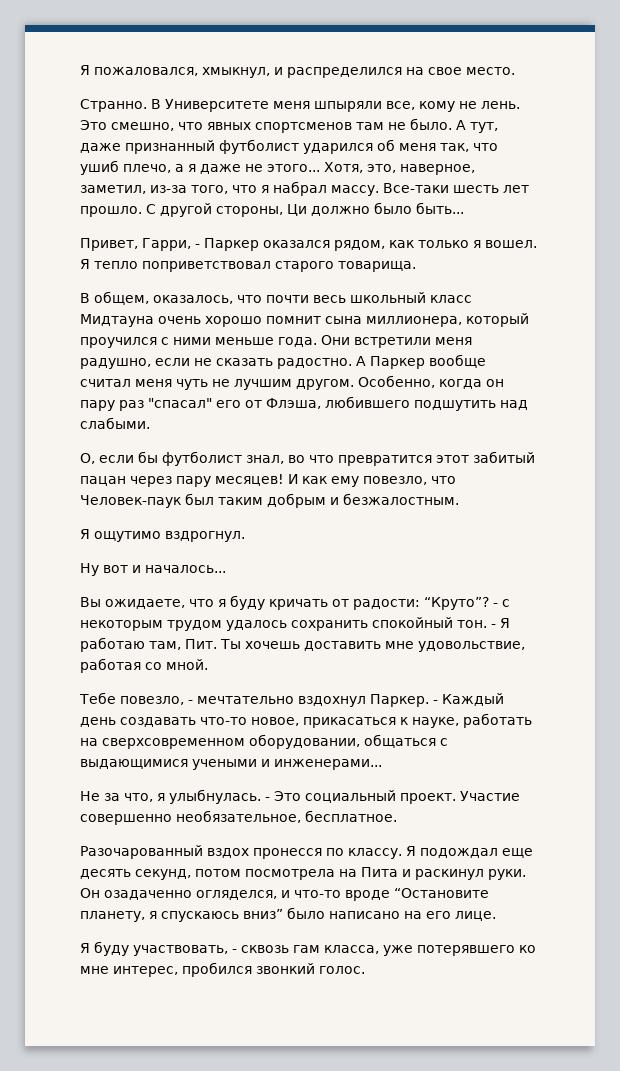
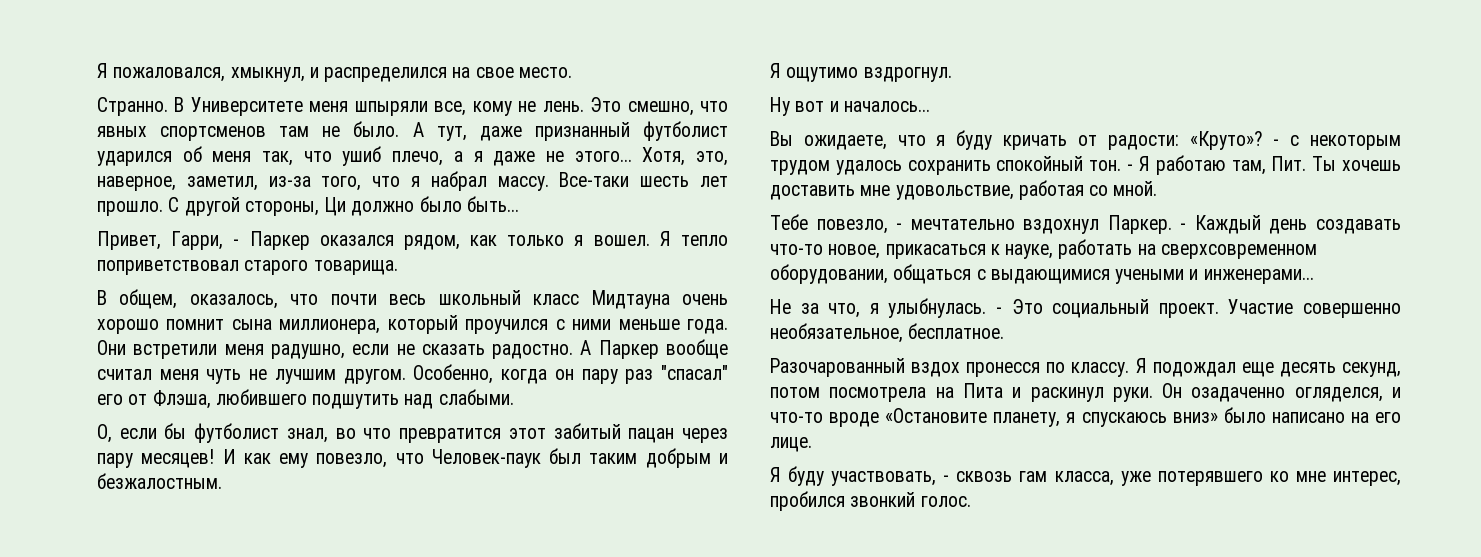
[424,597,489,610] “Круто”? -> [1189,131,1263,150] «Круто»?
[394,888,489,898] “Остановите -> [885,408,988,423] «Остановите
[243,909,283,919] вниз” -> [1172,412,1218,423] вниз»

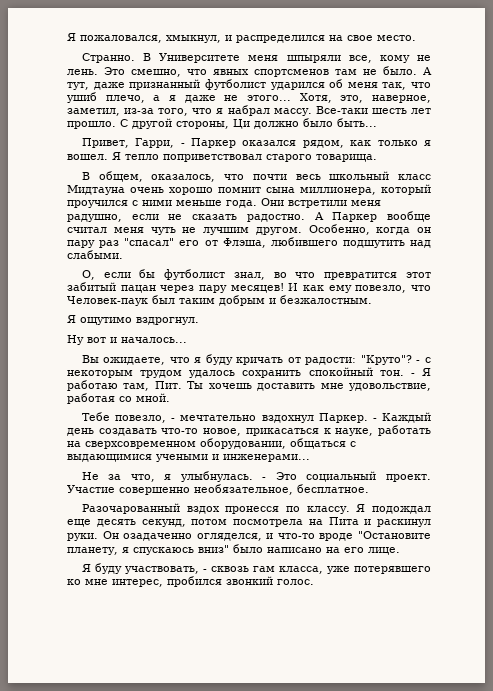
[1189,131,1263,150] «Круто»? -> [360,355,412,365] "Круто"?
[885,408,988,423] «Остановите -> [358,531,431,539] "Остановите
[1172,412,1218,423] вниз» -> [198,545,229,553] вниз"

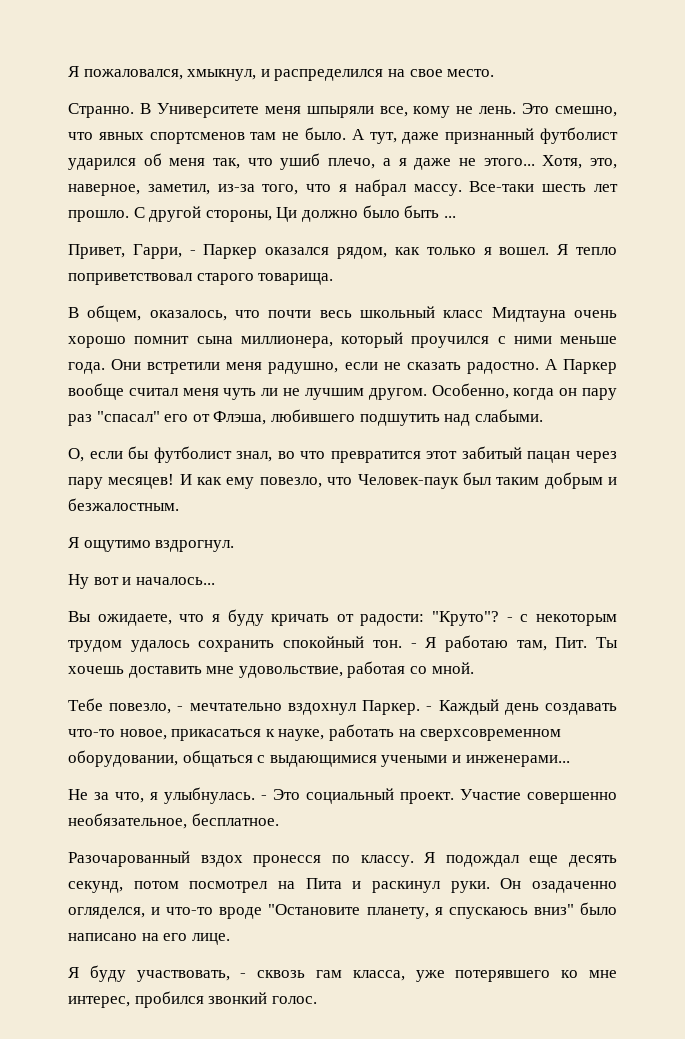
[337,118,377,127] быть... -> [404,205,456,218] быть ...
(176, 231) none -> [261,388,279,396] ли
[233,519,303,527] посмотрела -> [189,881,269,893] посмотрел

